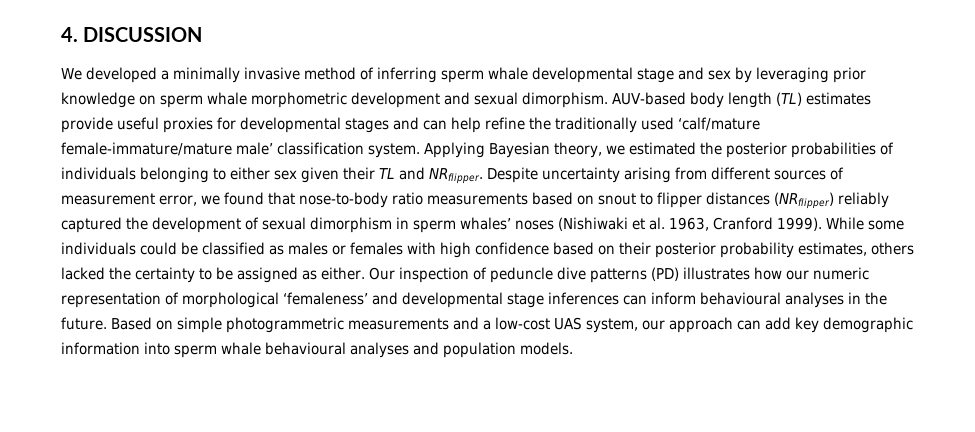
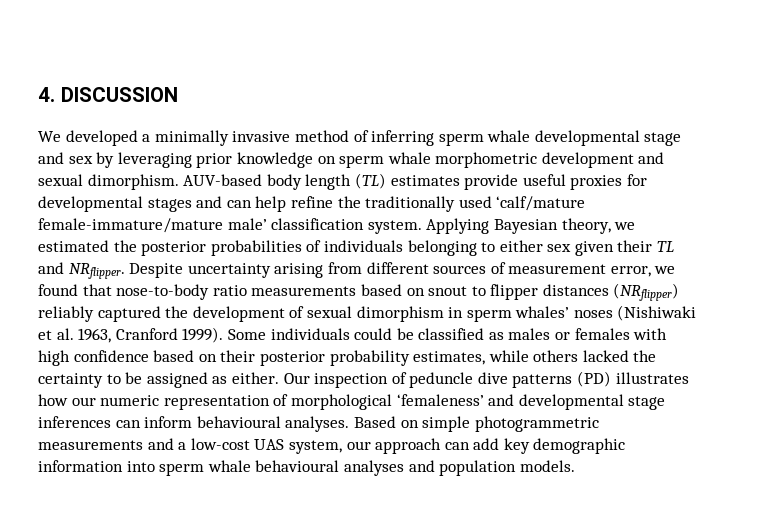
[826,217,904,230] While some -> [227,329,266,340] Some
(867, 249) none -> [488,350,529,362] while
[785,292,887,308] [61,317,107,330] analyses in the future. -> [285,416,350,432] analyses.

